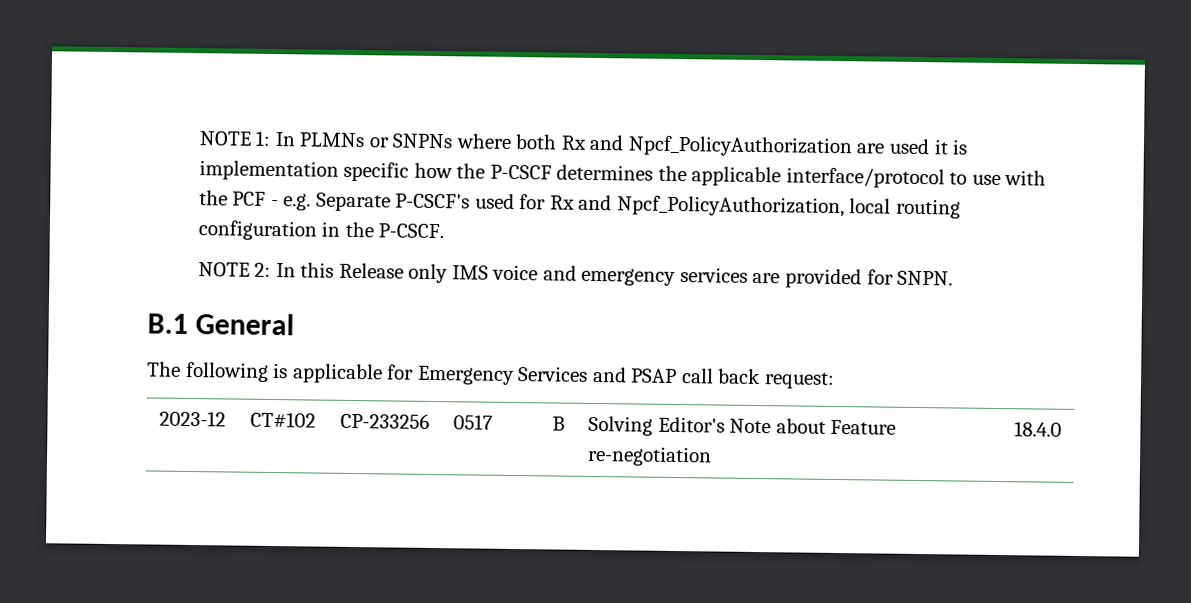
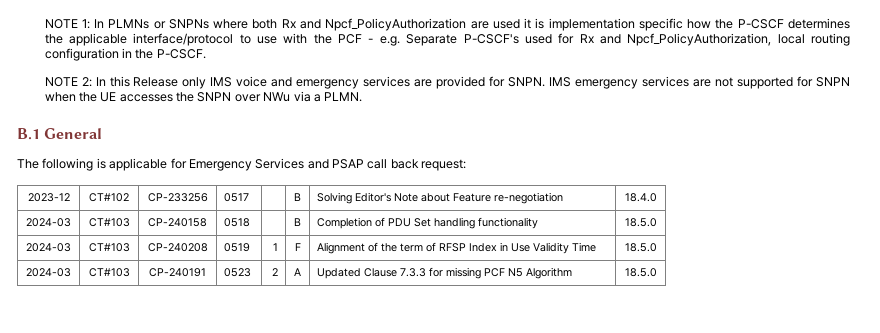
(954, 278) none -> [549,76,851,89] [44,91,363,102] IMS emergency services are not supported for SNPN when the UE accesses the SNPN over NWu via a PLMN.
(1062, 429) none -> [26,218,71,227] [88,218,130,227] [148,218,207,227] [224,218,251,227] [294,218,301,226] [317,217,539,229] [624,218,657,227] [26,243,71,252] [88,243,130,252] [147,243,208,252] [224,243,251,252] [272,243,278,251] [294,243,301,251] [317,242,597,254] [624,243,657,252] [26,268,71,277] [88,268,130,277] [149,268,206,277] [224,268,252,277] [271,268,278,276] [294,268,301,276] [317,267,573,279] [624,268,657,277] // 2024-03 | CT#103 | CP-240158 | 0518 | | B | Completion of PDU Set handling functionality | 18.5.0 // 2024-03 | CT#103 | CP-240208 | 0519 | 1 | F | Alignment of the term of RFSP Index in Use Validity Time | 18.5.0 // 2024-03 | CT#103 | CP-240191 | 0523 | 2 | A | Updated Clause 7.3.3 for missing PCF N5 Algorithm | 18.5.0

